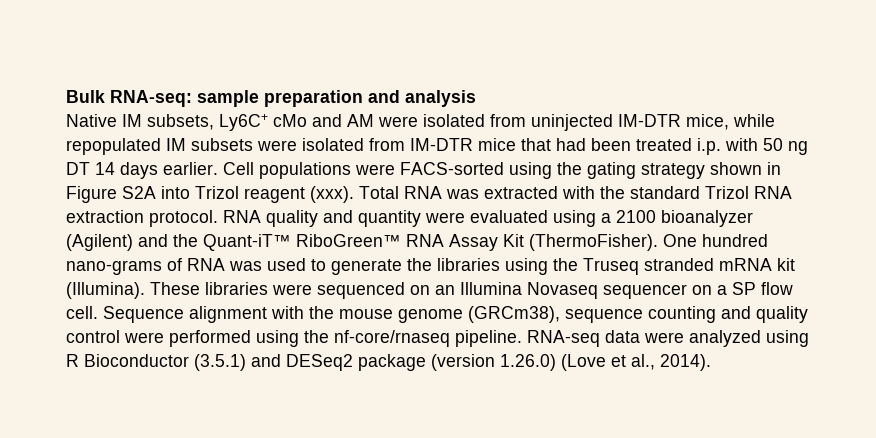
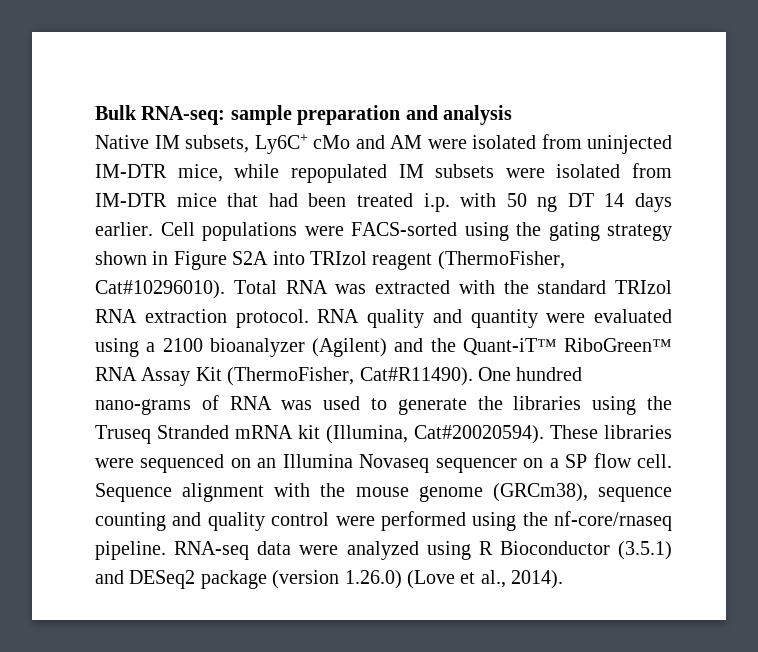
[195,186,354,203] Trizol reagent (xxx). -> [310,251,565,270] [95,280,225,299] TRIzol reagent (ThermoFisher, Cat#10296010).
[705,186,749,199] Trizol -> [615,280,672,294] TRIzol
[529,234,658,251] (ThermoFisher). -> [227,367,473,386] (ThermoFisher, Cat#R11490).
[644,258,714,271] stranded -> [157,425,229,439] Stranded
[66,282,145,299] (Illumina). -> [326,425,544,444] (Illumina, Cat#20020594).

